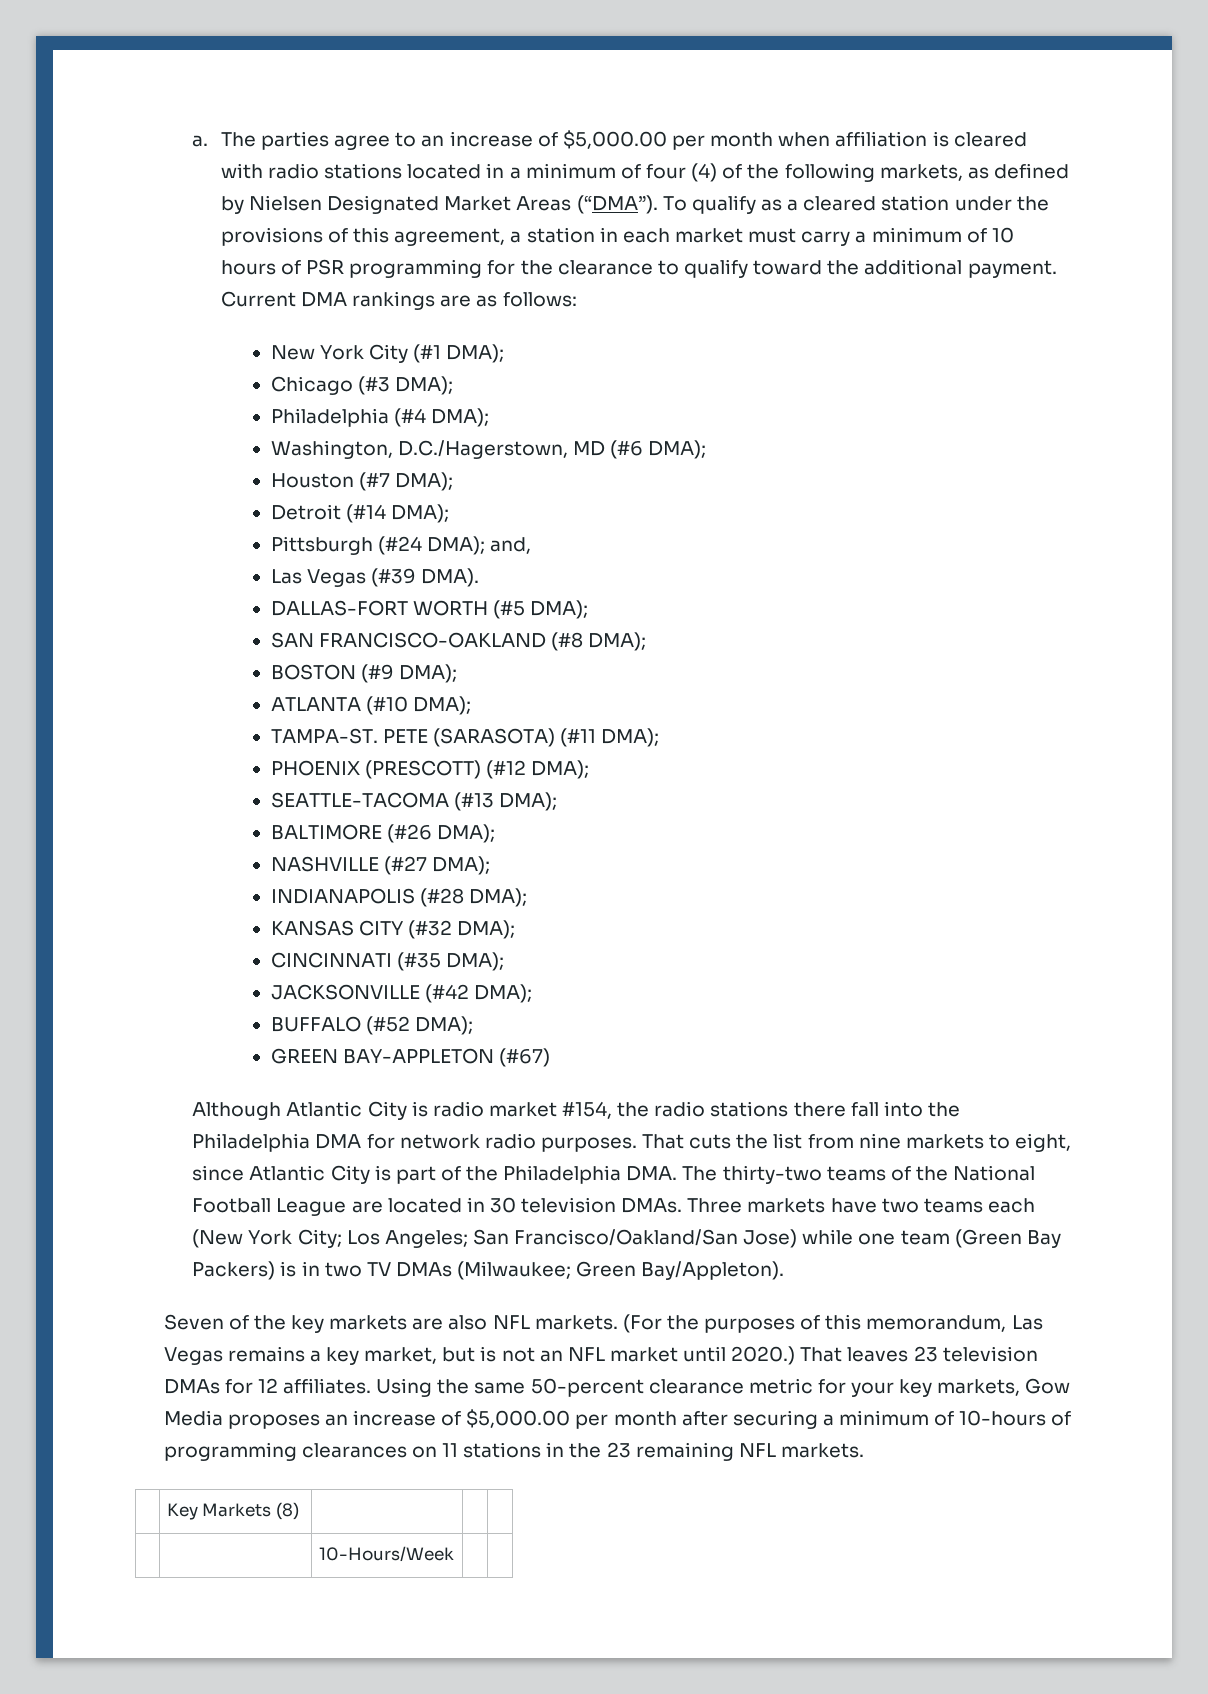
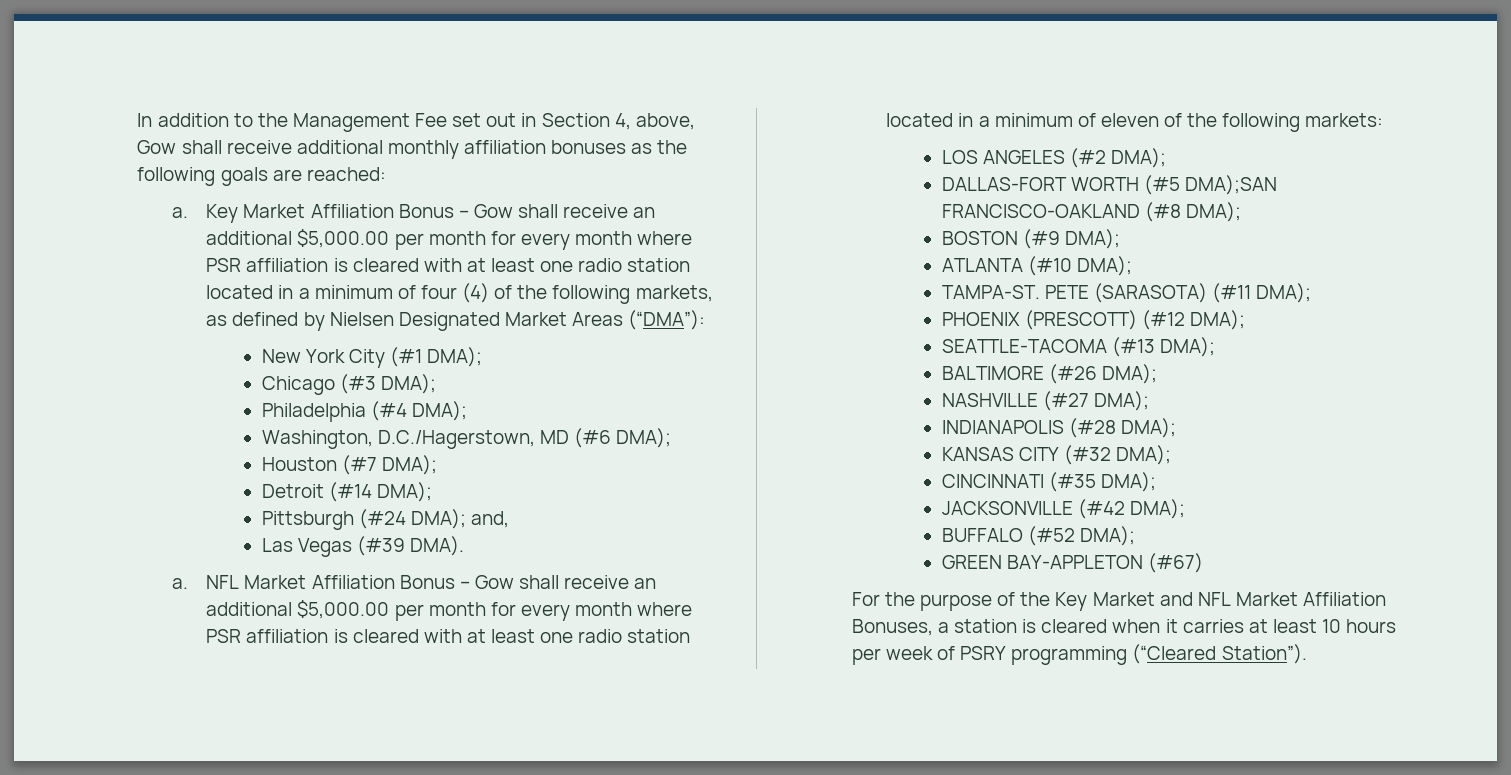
[192,130,1027,150] [220,163,403,179] a. The parties agree to an increase of $5,000.00 per month when affiliation is cleared with radio stations -> [137,113,695,132] [137,140,688,159] [137,167,386,186] [171,204,656,223] [206,229,693,250] [206,258,691,272] In addition to the Management Fee set out in Section 4, above, Gow shall receive additional monthly affiliation bonuses as the following goals are reached: // a. Key Market Affiliation Bonus – Gow shall receive an additional $5,000.00 per month for every month where PSR affiliation is cleared with at least one radio station
[576,195,1049,214] [220,227,1014,246] [220,259,1057,278] [220,291,577,310] (“DMA”). To qualify as a cleared station under the provisions of this agreement, a station in each market must carry a minimum of 10 hours of PSR programming for the clearance to qualify toward the additional payment. Current DMA rankings are as follows: -> [628,310,706,330] (“DMA”):
(479, 577) none -> [171,575,657,589] [206,600,693,621] [206,629,691,643] [886,113,1384,132] [941,148,1166,168] // a. NFL Market Affiliation Bonus – Gow shall receive an additional $5,000.00 per month for every month where PSR affiliation is cleared with at least one radio station located in a minimum of eleven of the following markets: // LOS ANGELES (#2 DMA);
[529,600,588,619] [270,632,314,648] DMA); // SAN -> [1184,175,1277,195] DMA);SAN
[192,1101,960,1120] [192,1133,1072,1152] [192,1165,1036,1184] [192,1197,1035,1216] [192,1229,1061,1248] [192,1261,785,1280] [163,1314,1043,1333] [163,1346,1038,1365] [163,1378,1071,1397] [163,1409,1072,1429] [163,1442,864,1461] [166,1502,299,1520] [318,1546,454,1562] Although Atlantic City is radio market #154, the radio stations there fall into the Philadelphia DMA for network radio purposes. That cuts the list from nine markets to eight, since Atlantic City is part of the Philadelphia DMA. The thirty-two teams of the National Football League are located in 30 television DMAs. Three markets have two teams each (New York City; Los Angeles; San Francisco/Oakland/San Jose) while one team (Green Bay Packers) is in two TV DMAs (Milwaukee; Green Bay/Appleton). // Seven of the key markets are also NFL markets. (For the purposes of this memorandum, Las Vegas remains a key market, but is not an NFL market until 2020.) That leaves 23 television DMAs for 12 affiliates. Using the same 50-percent clearance metric for your key markets, Gow Media proposes an increase of $5,000.00 per month after securing a minimum of 10-hours of programming clearances on 11 stations in the 23 remaining NFL markets. // | Key Markets (8) | | | // | | 10-Hours/Week | | -> [851,592,1387,611] [851,619,1397,636] [851,644,1307,665] For the purpose of the Key Market and NFL Market Affiliation Bonuses, a station is cleared when it carries at least 10 hours per week of PSRY programming (“Cleared Station”).

